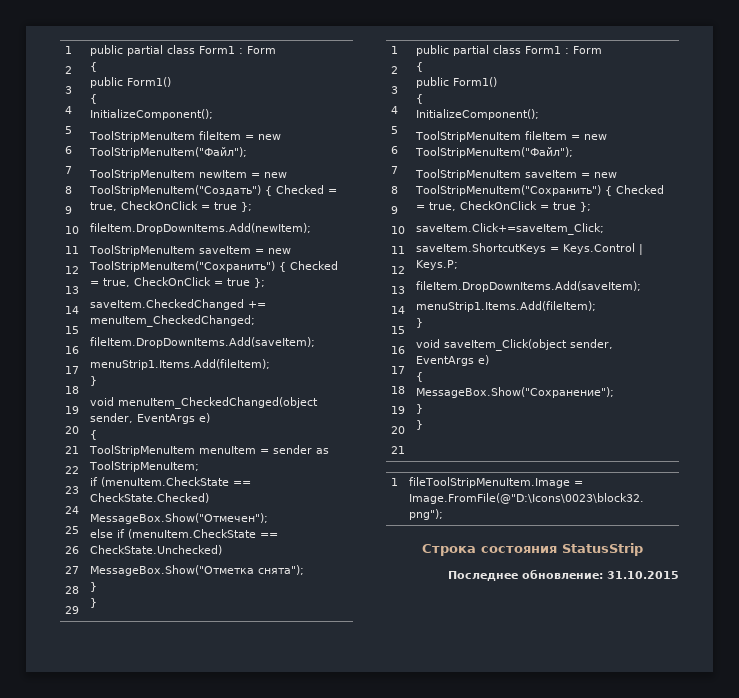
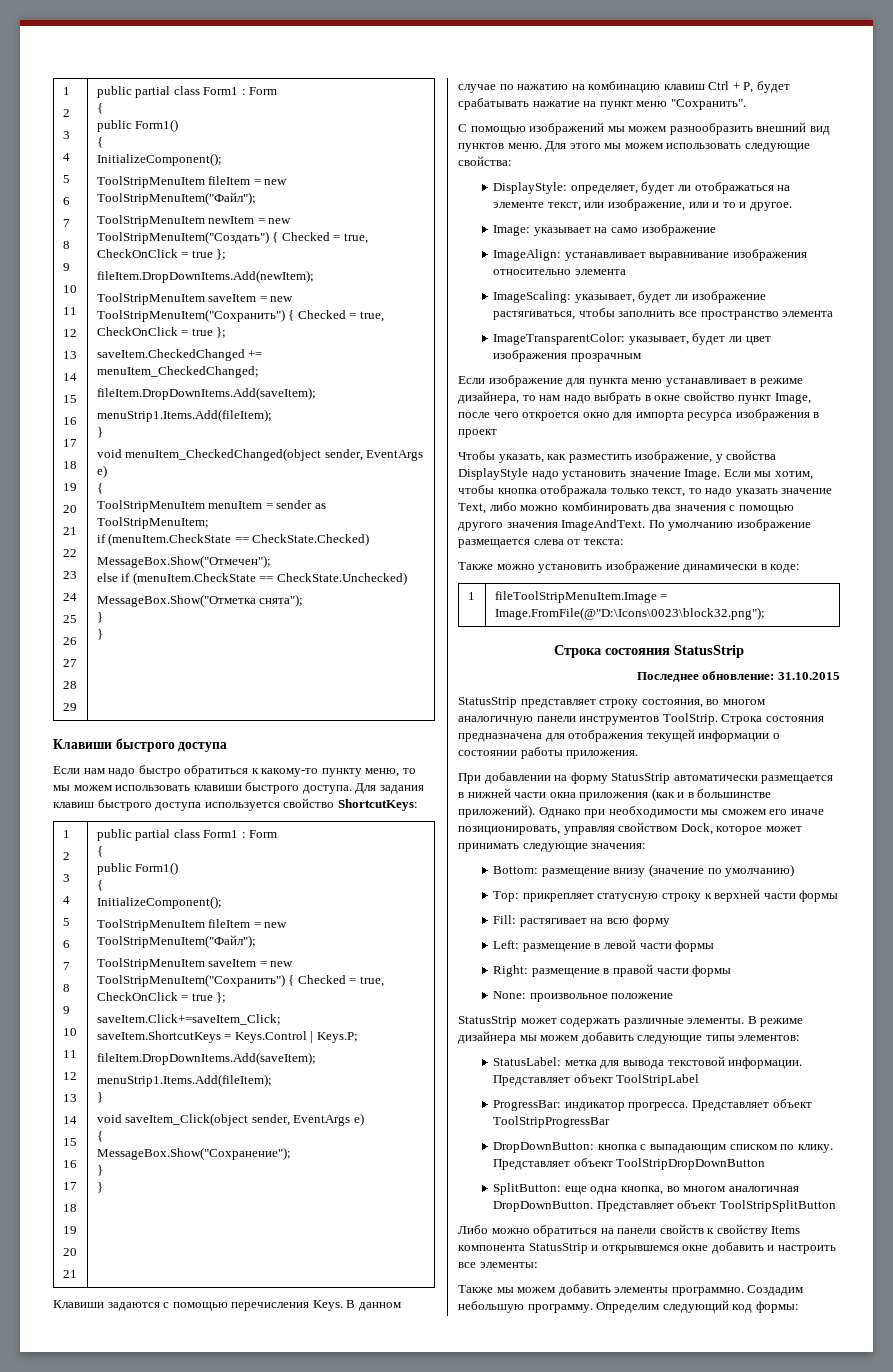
(98, 603) none -> [53,738,228,752] [53,765,416,777] [53,782,424,794] [53,798,418,811] // Клавиши быстрого доступа // Если нам надо быстро обратиться к какому-то пункту меню, то мы можем использовать клавиши быстрого доступа. Для задания клавиш быстрого доступа используется свойство ShortcutKeys:
(424, 425) none -> [53,1300,401,1311] [458,81,790,93] [458,98,746,110] [458,122,830,135] [458,141,810,152] [458,156,512,166] [493,182,791,194] [493,199,792,211] [493,224,716,236] [493,249,807,261] [493,269,626,275] [493,291,766,303] [493,308,834,320] [493,333,771,345] [493,350,641,362] [458,375,803,387] [458,391,811,404] [458,409,820,421] [458,429,497,438] [458,450,777,463] [458,468,813,480] [458,485,833,497] [458,502,794,514] [458,519,811,531] [458,539,624,548] [458,561,801,573] // Клавиши задаются с помощью перечисления Keys. В данном случае по нажатию на комбинацию клавиш Ctrl + P, будет срабатывать нажатие на пункт меню "Сохранить". // С помощью изображений мы можем разнообразить внешний вид пунктов меню. Для этого мы можем использовать следующие свойства: // DisplayStyle: определяет, будет ли отображаться на элементе текст, или изображение, или и то и другое. // Image: указывает на само изображение // ImageAlign: устанавливает выравнивание изображения относительно элемента // ImageScaling: указывает, будет ли изображение растягиваться, чтобы заполнить все пространство элемента // ImageTransparentColor: указывает, будет ли цвет изображения прозрачным // Если изображение для пункта меню устанавливает в режиме дизайнера, то нам надо выбрать в окне свойство пункт Image, после чего откроется окно для импорта ресурса изображения в проект // Чтобы указать, как разместить изображение, у свойства DisplayStyle надо установить значение Image. Если мы хотим, чтобы кнопка отображала только текст, то надо указать значение Text, либо можно комбинировать два значения с помощью другого значения ImageAndText. По умолчанию изображение размещается слева от текста: // Также можно установить изображение динамически в коде:
(679, 575) none -> [458,697,765,708] [458,713,824,725] [458,729,780,742] [458,747,639,759] [458,772,834,784] [458,788,772,801] [458,805,824,818] [458,822,802,835] [458,843,647,852] [493,864,795,877] [493,889,839,902] [493,915,670,927] [493,939,715,952] [493,964,732,977] [493,991,674,1002] [458,1016,804,1027] [458,1031,801,1044] [493,1056,803,1069] [493,1074,700,1086] [493,1099,812,1111] [493,1116,611,1128] [493,1142,833,1153] [493,1158,766,1170] [493,1183,799,1195] [493,1200,836,1212] [458,1224,801,1237] [458,1242,836,1254] [458,1262,538,1268] [458,1284,804,1296] [458,1300,799,1313] // StatusStrip представляет строку состояния, во многом аналогичную панели инструментов ToolStrip. Строка состояния предназначена для отображения текущей информации о состоянии работы приложения. // При добавлении на форму StatusStrip автоматически размещается в нижней части окна приложения (как и в большинстве приложений). Однако при необходимости мы сможем его иначе позиционировать, управляя свойством Dock, которое может принимать следующие значения: // Bottom: размещение внизу (значение по умолчанию) // Top: прикрепляет статусную строку к верхней части формы // Fill: растягивает на всю форму // Left: размещение в левой части формы // Right: размещение в правой части формы // None: произвольное положение // StatusStrip может содержать различные элементы. В режиме дизайнера мы можем добавить следующие типы элементов: // StatusLabel: метка для вывода текстовой информации. Представляет объект ToolStripLabel // ProgressBar: индикатор прогресса. Представляет объект ToolStripProgressBar // DropDownButton: кнопка с выпадающим списком по клику. Представляет объект ToolStripDropDownButton // SplitButton: еще одна кнопка, во многом аналогичная DropDownButton. Представляет объект ToolStripSplitButton // Либо можно обратиться на панели свойств к свойству Items компонента StatusStrip и открывшемся окне добавить и настроить все элементы: // Также мы можем добавить элементы программно. Создадим небольшую программу. Определим следующий код формы:

